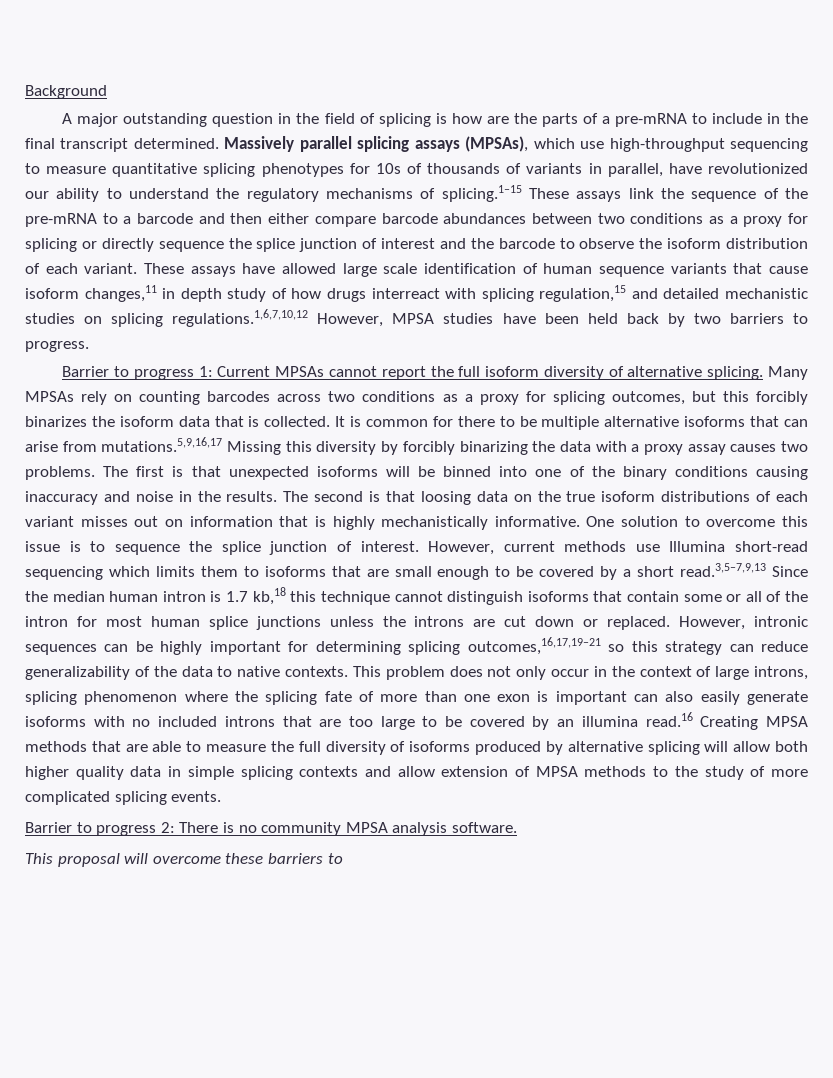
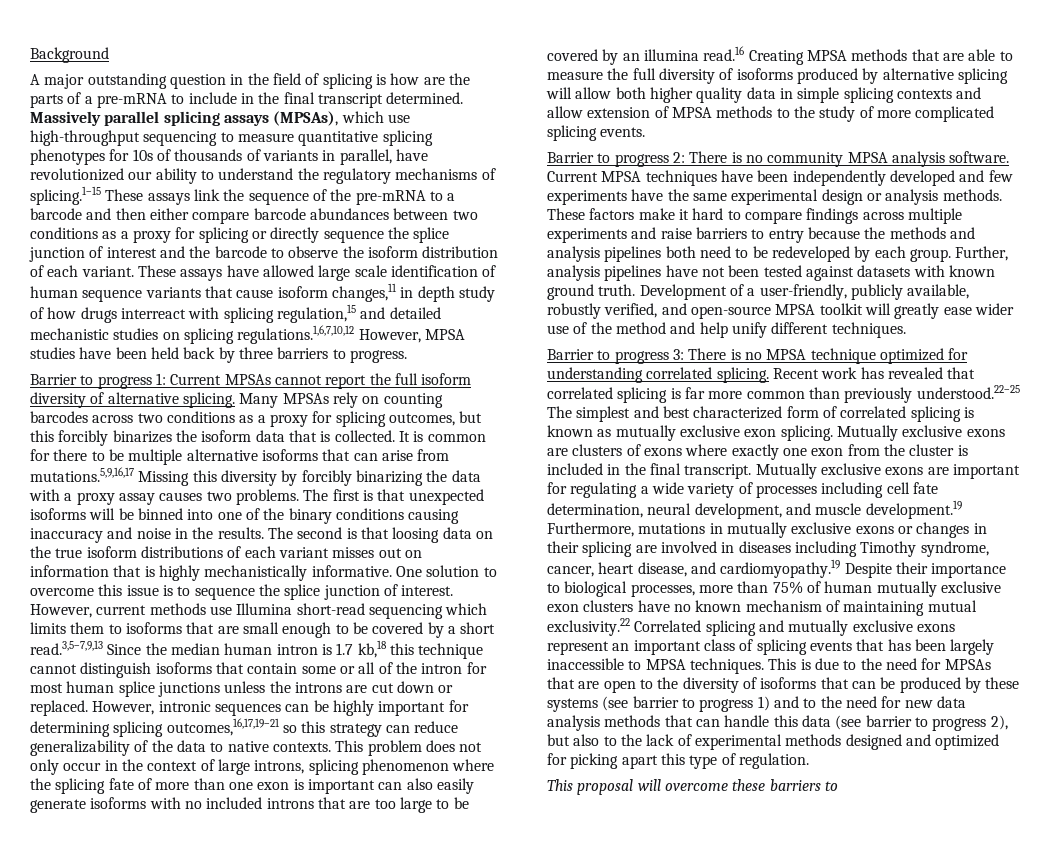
[693,313,721,324] two -> [238,347,273,359] three
(517, 827) none -> [547,170,1013,186] [547,189,1002,205] [547,208,962,224] [547,227,975,243] [547,246,1009,262] [547,265,995,281] [547,284,970,300] [547,303,1014,319] [547,322,906,338] [547,348,969,364] [547,367,976,383] [547,385,1020,403] [547,406,974,422] [547,425,1005,441] [547,444,968,460] [547,463,1020,479] [547,482,938,498] [547,500,962,519] [547,522,987,538] [547,541,989,557] [547,559,1007,578] [547,581,1001,597] [547,600,977,616] [547,618,955,636] [547,639,995,655] [547,658,991,674] [547,677,1020,693] [547,696,966,712] [547,715,1008,731] [547,734,1000,750] [547,753,809,769] Current MPSA techniques have been independently developed and few experiments have the same experimental design or analysis methods. These factors make it hard to compare findings across multiple experiments and raise barriers to entry because the methods and analysis pipelines both need to be redeveloped by each group. Further, analysis pipelines have not been tested against datasets with known ground truth. Development of a user-friendly, publicly available, robustly verified, and open-source MPSA toolkit will greatly ease wider use of the method and help unify different techniques. // Barrier to progress 3: There is no MPSA technique optimized for understanding correlated splicing. Recent work has revealed that correlated splicing is far more common than previously understood.22–25 The simplest and best characterized form of correlated splicing is known as mutually exclusive exon splicing. Mutually exclusive exons are clusters of exons where exactly one exon from the cluster is included in the final transcript. Mutually exclusive exons are important for regulating a wide variety of processes including cell fate determination, neural development, and muscle development.19 Furthermore, mutations in mutually exclusive exons or changes in their splicing are involved in diseases including Timothy syndrome, cancer, heart disease, and cardiomyopathy.19 Despite their importance to biological processes, more than 75% of human mutually exclusive exon clusters have no known mechanism of maintaining mutual exclusivity.22 Correlated splicing and mutually exclusive exons represent an important class of splicing events that has been largely inaccessible to MPSA techniques. This is due to the need for MPSAs that are open to the diversity of isoforms that can be produced by these systems (see barrier to progress 1) and to the need for new data analysis methods that can handle this data (see barrier to progress 2), but also to the lack of experimental methods designed and optimized for picking apart this type of regulation.

